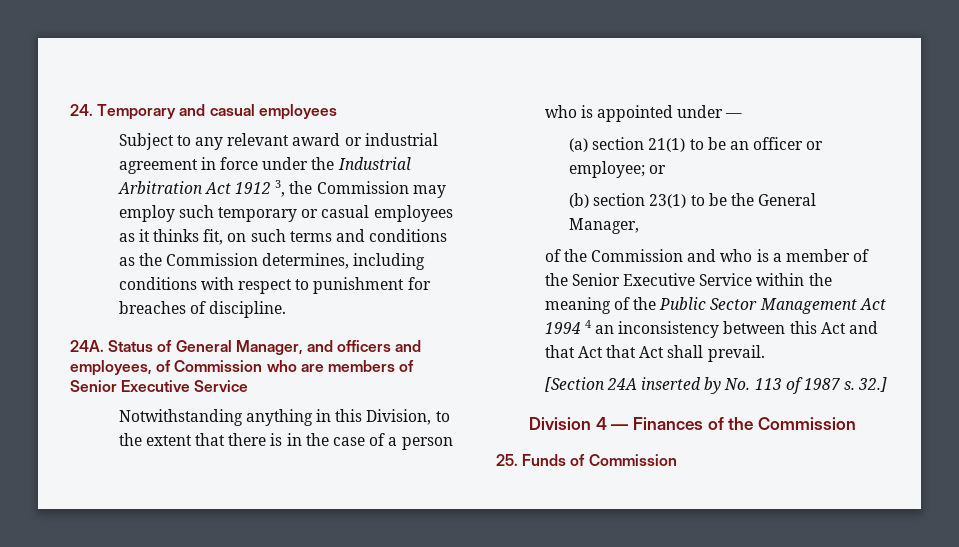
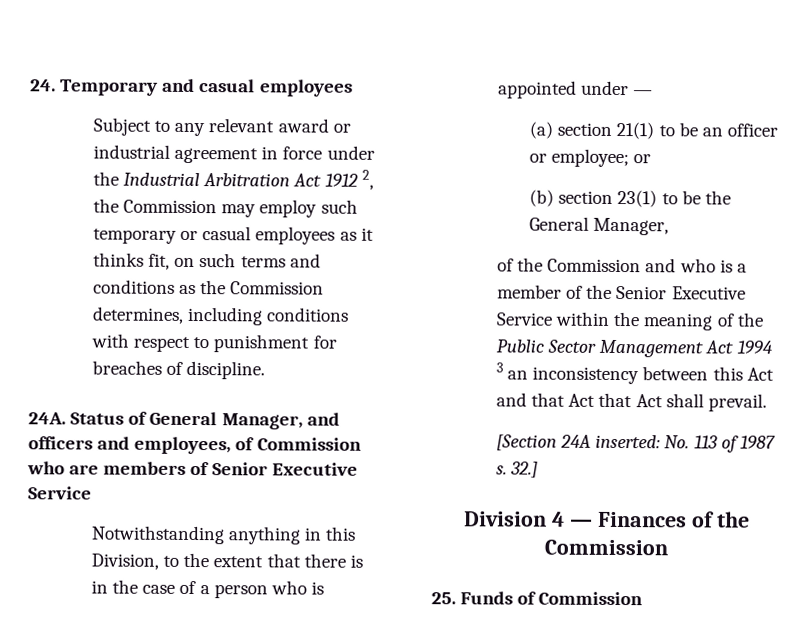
[275,180,286,197] 3, -> [361,169,374,190] 2,
[584,320,591,328] 4 -> [496,362,504,373] 3
[641,377,722,394] inserted by -> [595,434,661,449] inserted:

